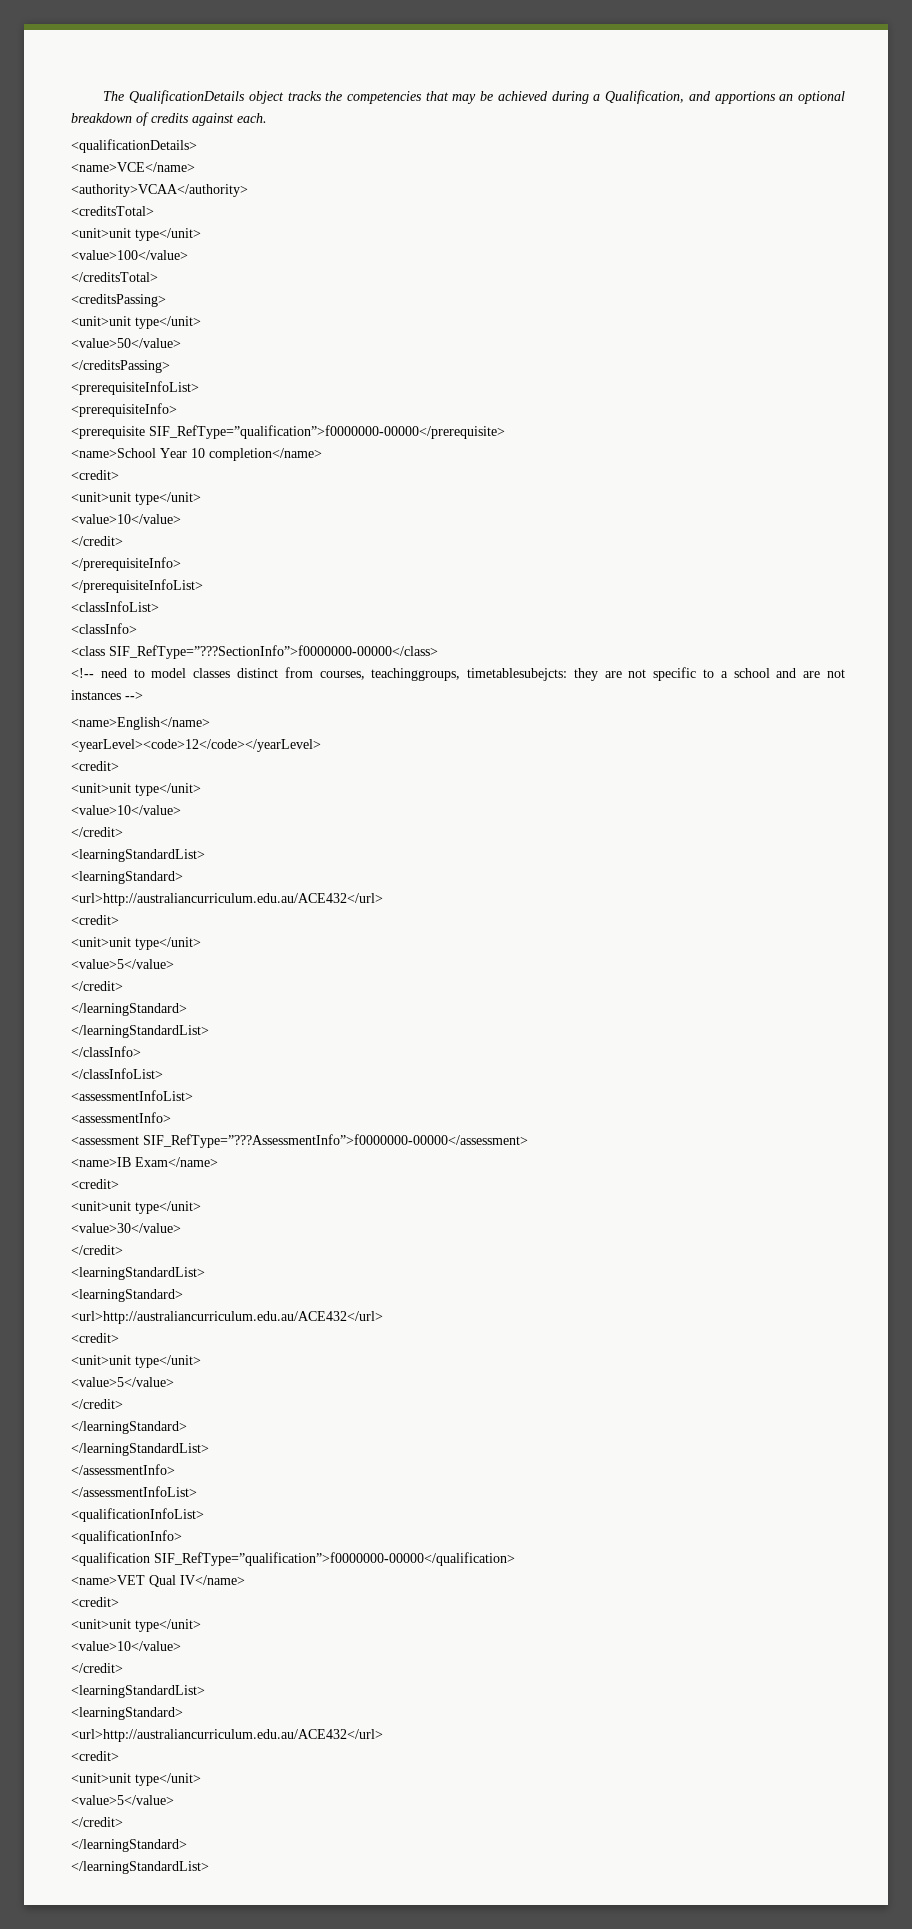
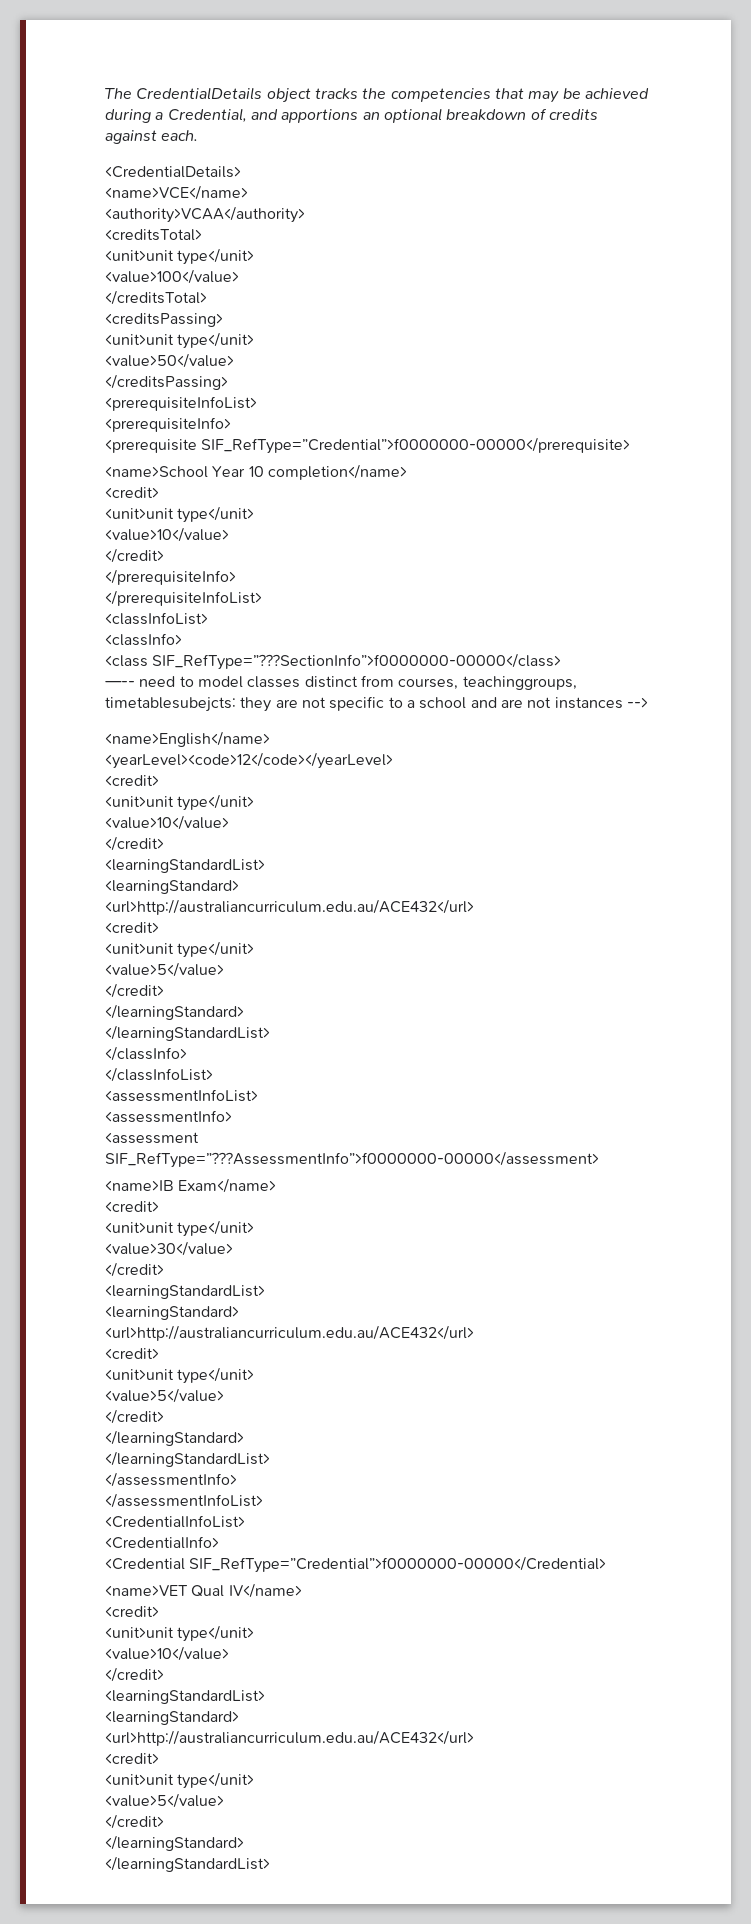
[129,90,246,104] QualificationDetails -> [136,87,263,100] CredentialDetails
[605,90,685,104] Qualification, -> [167,108,247,122] Credential,
[71,139,197,153] <qualificationDetails> -> [105,166,241,178] <CredentialDetails>
[149,425,505,439] SIF_RefType=”qualification”>f0000000-00000</prerequisite> -> [201,437,631,454] SIF_RefType=”Credential”>f0000000-00000</prerequisite>
[71,668,94,678] <!-- -> [105,681,135,687] —--
[71,1508,204,1522] [71,1530,182,1544] [71,1552,515,1566] <qualificationInfoList> // <qualificationInfo> // <qualification SIF_RefType=”qualification”>f0000000-00000</qualification> -> [105,1515,245,1528] [105,1536,219,1549] [105,1556,607,1573] <CredentialInfoList> // <CredentialInfo> // <Credential SIF_RefType=”Credential”>f0000000-00000</Credential>

